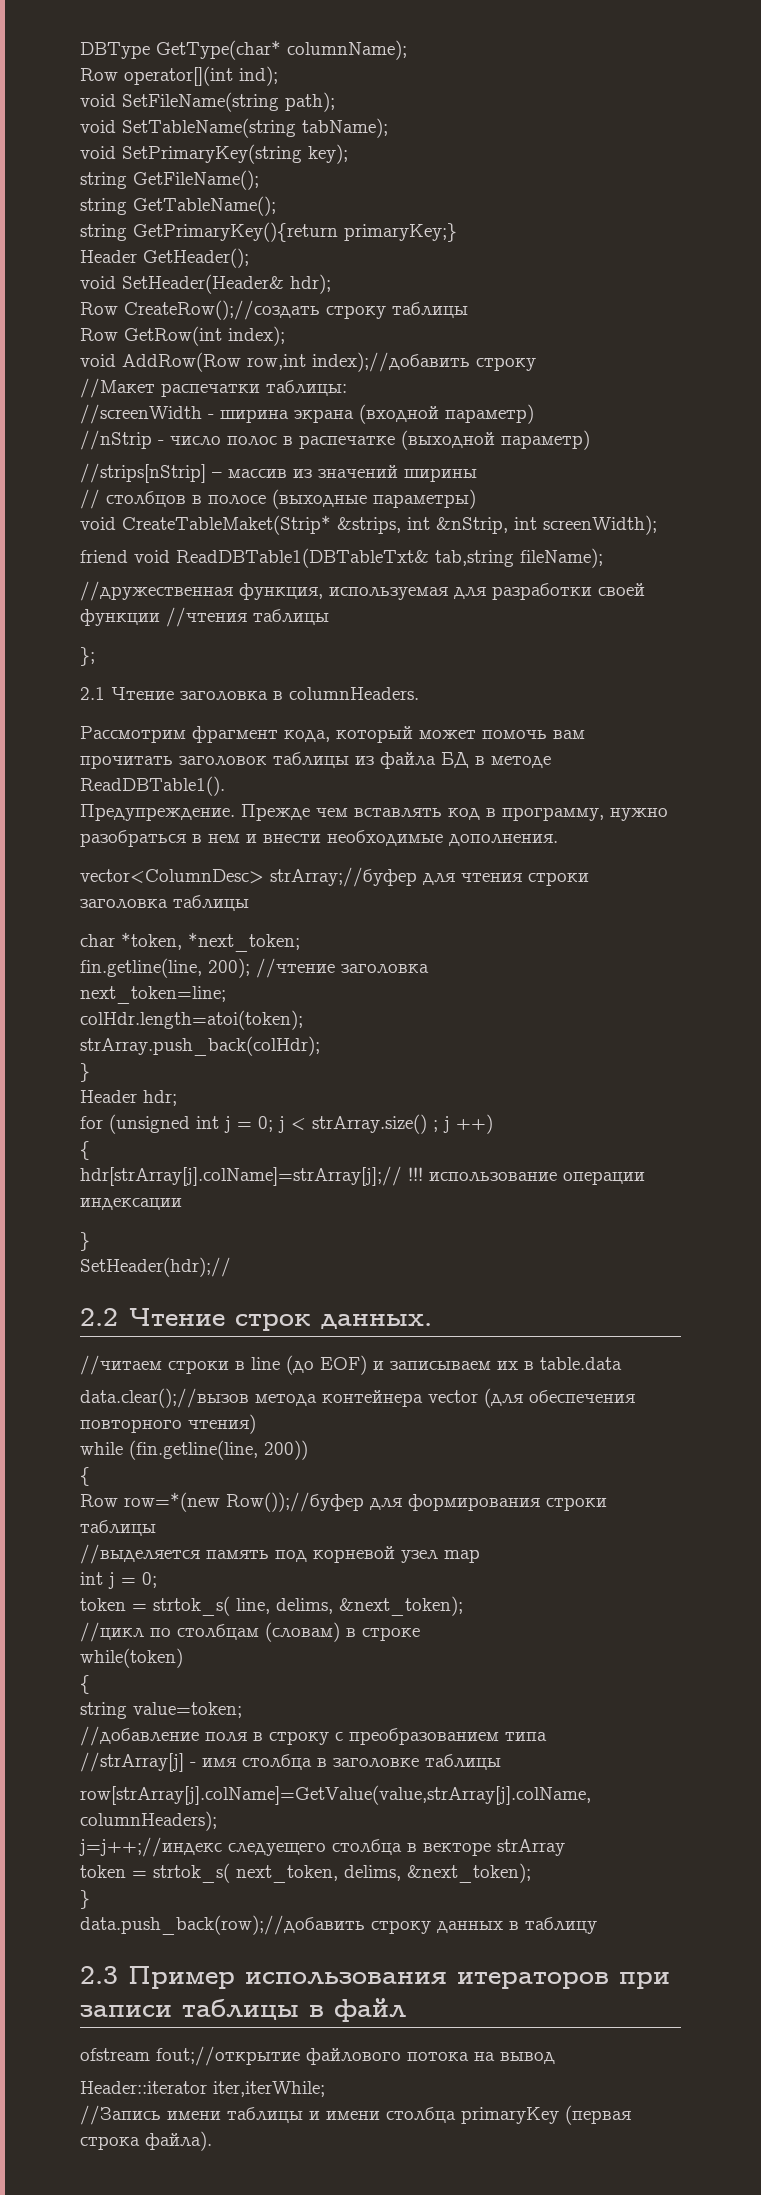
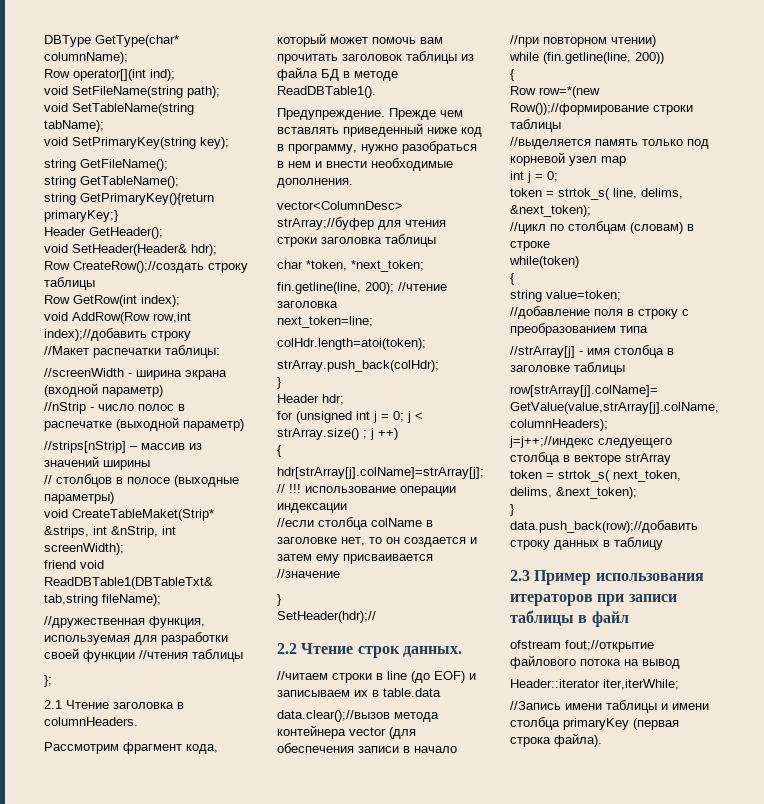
(442, 813) none -> [343,123,457,137] приведенный ниже
(182, 1204) none -> [277,517,433,530] [277,537,477,547] [277,554,433,564] [277,569,340,578] // //если столбца colName в заголовке нет, то он создается и затем ему присваивается //значение
[80,1414,256,1434] повторного чтения) -> [358,746,457,753] [510,35,656,47] записи в начало //при повторном чтении)
[226,1492,540,1512] Row());//буфер для формирования -> [510,103,649,115] Row());//формирование
(269, 1554) none -> [642,139,683,146] только

